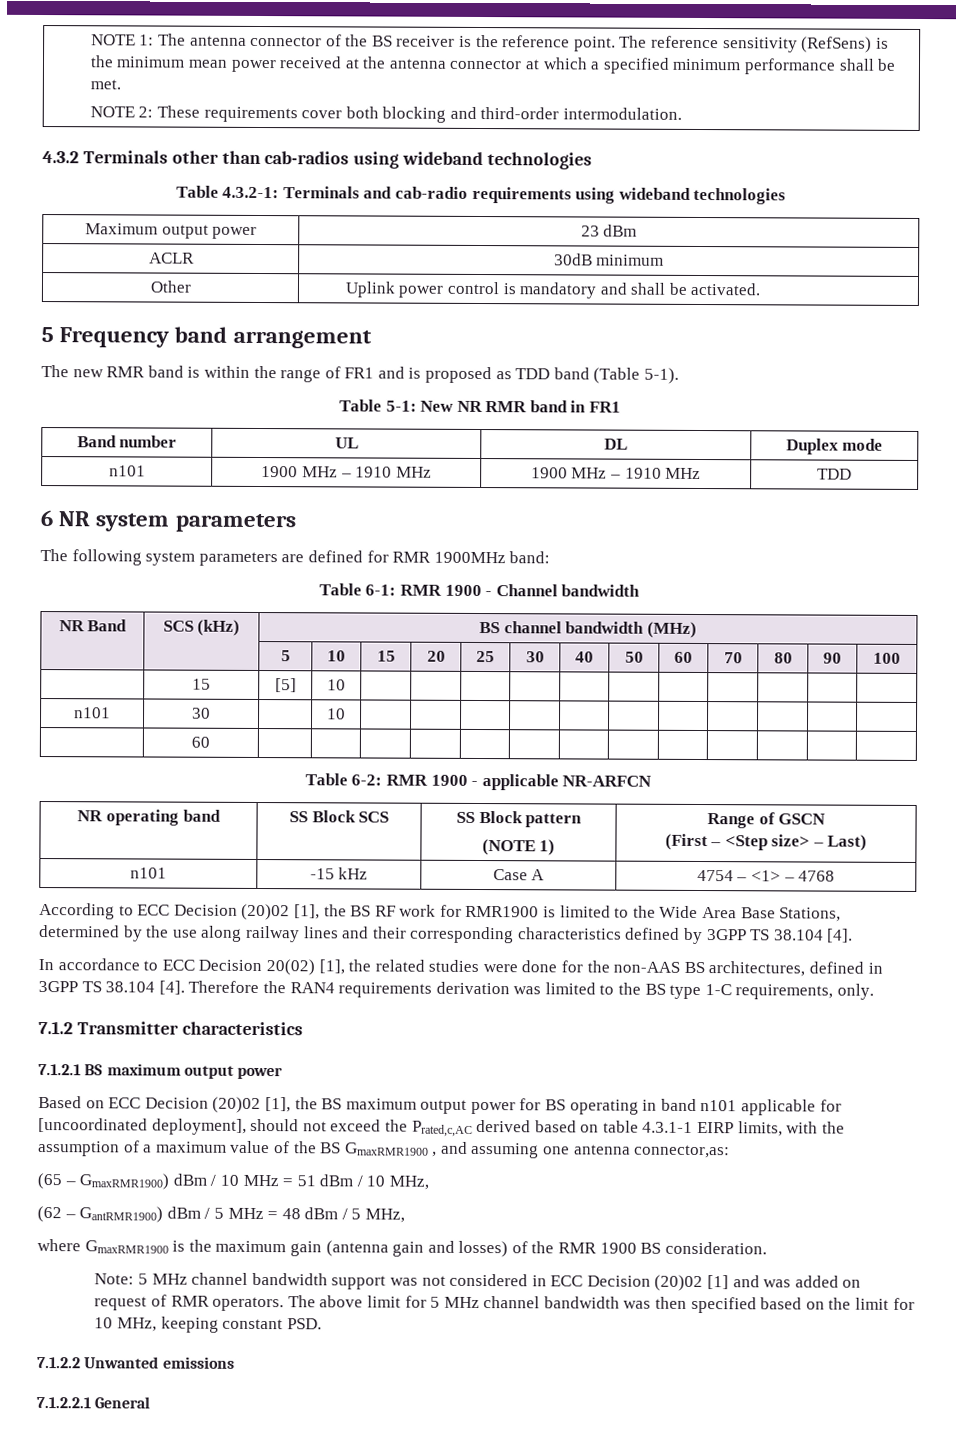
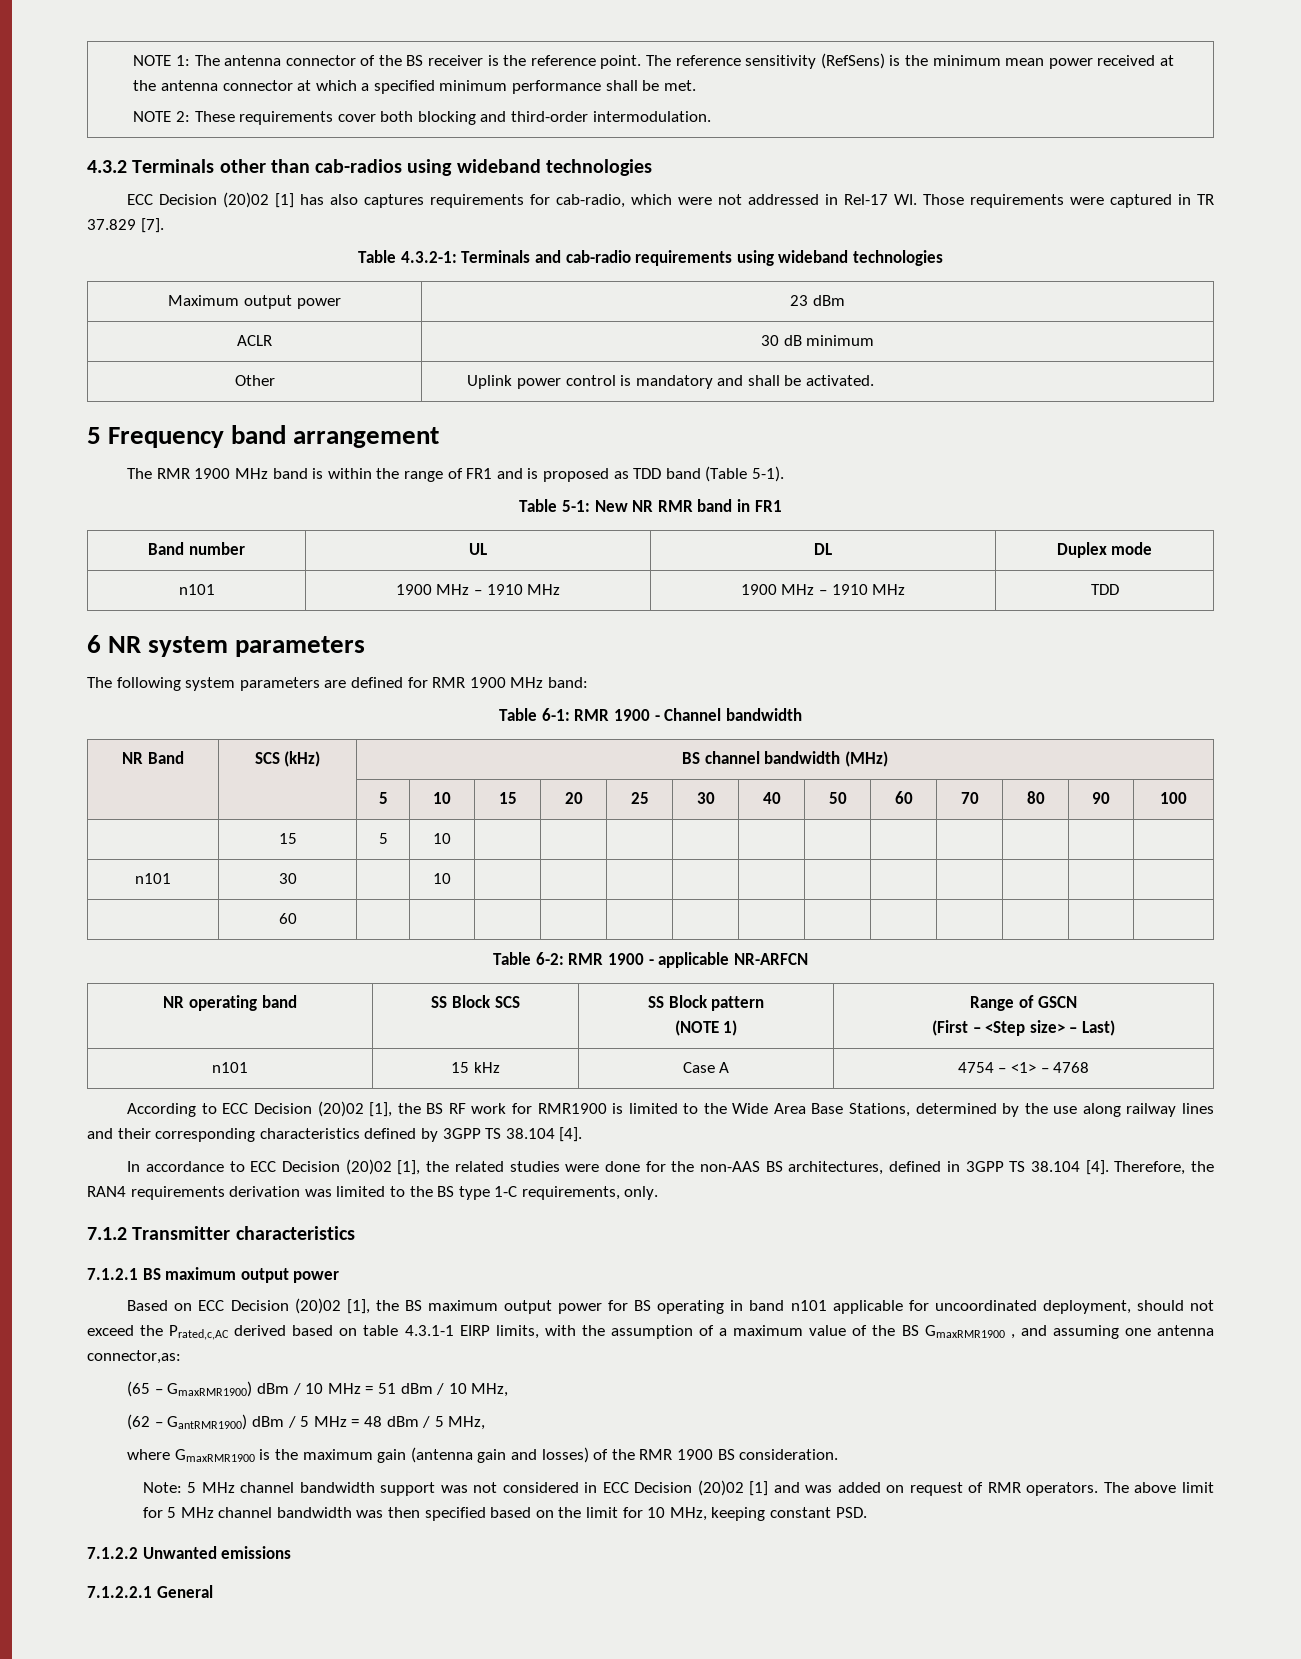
(593, 161) none -> [127,192,1214,208] [87,218,164,233] // ECC Decision (20)02 [1] has also captures requirements for cab-radio, which were not addressed in Rel-17 WI. Those requirements were captured in TR 37.829 [7].
[553,253,593,266] 30dB -> [760,335,802,346] 30 dB
[72,366,146,378] new RMR -> [156,468,269,479] RMR 1900 MHz
[433,551,506,564] 1900MHz -> [469,677,544,688] 1900 MHz
[274,678,297,693] [5] -> [378,833,388,844] 5
[309,868,335,880] -15 -> [451,1062,470,1073] 15
[265,959,315,976] 20(02) -> [345,1159,392,1175] (20)02
[188,980,260,994] Therefore -> [1114,1161,1186,1175] Therefore,
[38,1118,247,1135] [uncoordinated deployment], -> [934,1300,1131,1314] uncoordinated deployment,

